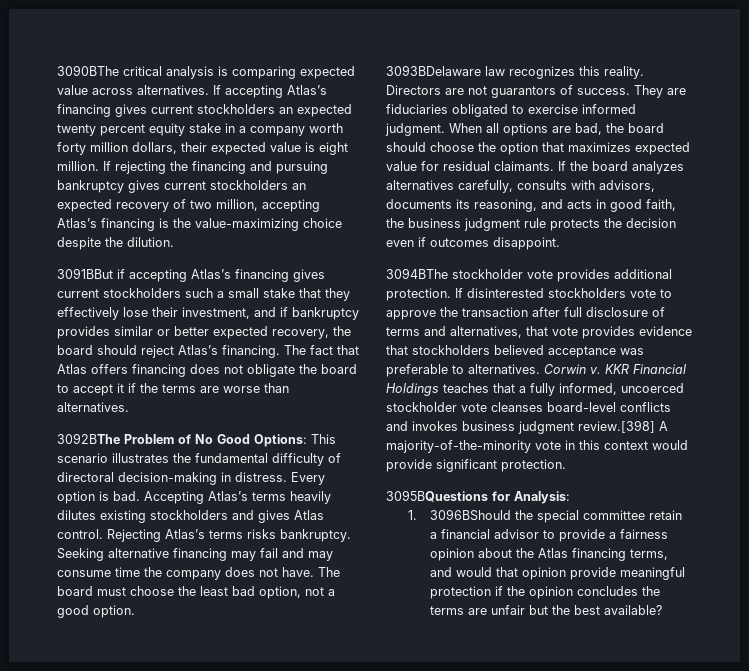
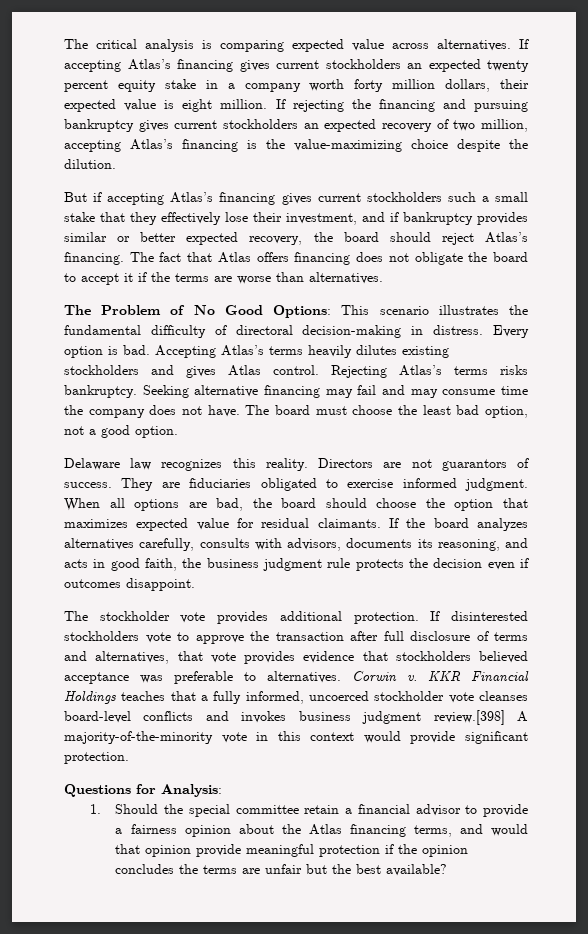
[57,65,119,76] 3090BThe -> [64,39,88,49] The
[57,268,113,279] 3091BBut -> [64,192,87,202] But
[57,433,120,444] 3092BThe -> [64,305,91,315] The
[386,65,481,76] 3093BDelaware -> [64,458,120,470] Delaware
[386,268,448,279] 3094BThe -> [64,611,88,621] The
[386,490,488,502] 3095BQuestions -> [64,784,131,797] Questions
[430,509,512,521] 3096BShould -> [115,804,159,814] Should

